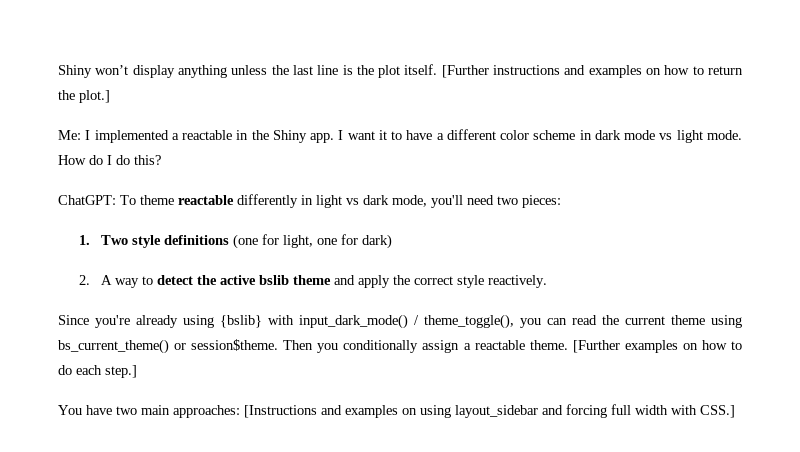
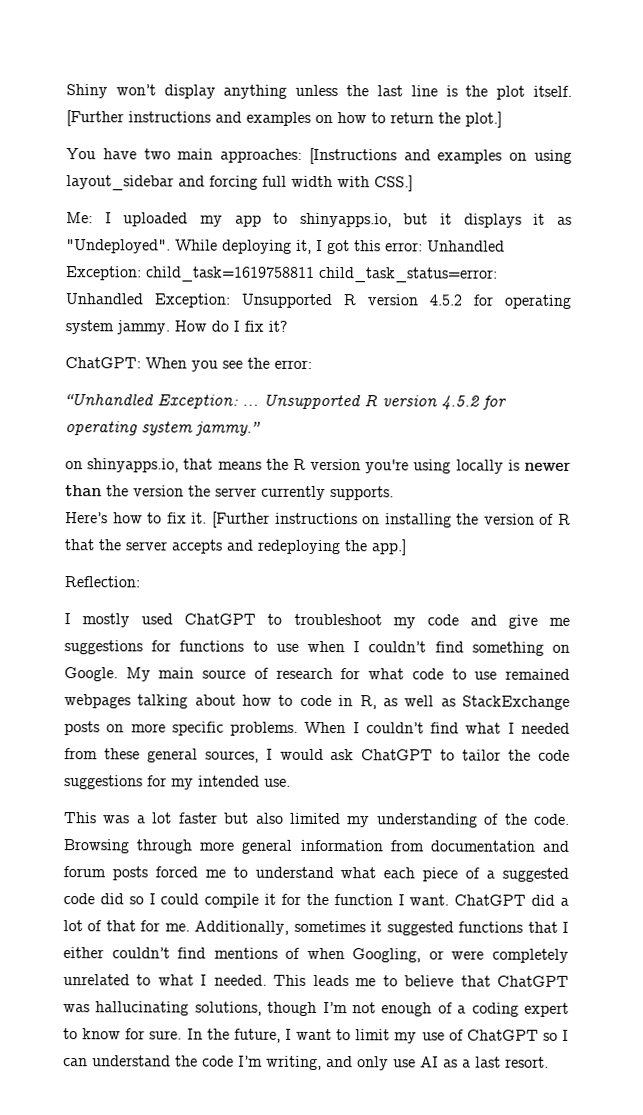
[58,129,742,143] [58,155,161,165] [58,194,561,208] [79,234,392,249] [79,275,547,288] [58,314,742,329] [58,339,742,354] [58,365,137,378] // Me: I implemented a reactable in the Shiny app. I want it to have a different color scheme in dark mode vs light mode. How do I do this? // ChatGPT: To theme reactable differently in light vs dark mode, you'll need two pieces: // 1. Two style definitions (one for light, one for dark) // 2. A way to detect the active bslib theme and apply the correct style reactively. // Since you're already using {bslib} with input_dark_mode() / theme_toggle(), you can read the current theme using bs_current_theme() or session$theme. Then you conditionally assign a reactable theme. [Further examples on how to do each step.] -> (502, 119) none
(735, 411) none -> [66,212,572,228] [66,239,505,255] [66,266,498,283] [65,293,571,309] [65,320,288,335] [65,357,312,372] [65,393,507,411] [65,421,261,436] [65,458,571,474] [65,485,394,501] [65,511,571,528] [65,539,407,556] [64,576,140,588] [64,613,571,629] [64,640,570,656] [64,667,571,682] [64,694,571,710] [64,721,570,736] [64,748,571,763] [64,775,291,790] [64,812,570,828] [63,839,569,854] [63,866,570,882] [63,893,569,908] [63,920,569,936] [63,947,569,963] [63,974,569,987] [63,1001,569,1017] [63,1028,569,1044] [63,1055,549,1071] // Me: I uploaded my app to shinyapps.io, but it displays it as "Undeployed". While deploying it, I got this error: Unhandled Exception: child_task=1619758811 child_task_status=error: Unhandled Exception: Unsupported R version 4.5.2 for operating system jammy. How do I fix it? // ChatGPT: When you see the error: // “Unhandled Exception: … Unsupported R version 4.5.2 for operating system jammy.” // on shinyapps.io, that means the R version you're using locally is newer than the version the server currently supports. // Here’s how to fix it. [Further instructions on installing the version of R that the server accepts and redeploying the app.] // Reflection: // I mostly used ChatGPT to troubleshoot my code and give me suggestions for functions to use when I couldn’t find something on Google. My main source of research for what code to use remained webpages talking about how to code in R, as well as StackExchange posts on more specific problems. When I couldn’t find what I needed from these general sources, I would ask ChatGPT to tailor the code suggestions for my intended use. // This was a lot faster but also limited my understanding of the code. Browsing through more general information from documentation and forum posts forced me to understand what each piece of a suggested code did so I could compile it for the function I want. ChatGPT did a lot of that for me. Additionally, sometimes it suggested functions that I either couldn’t find mentions of when Googling, or were completely unrelated to what I needed. This leads me to believe that ChatGPT was hallucinating solutions, though I’m not enough of a coding expert to know for sure. In the future, I want to limit my use of ChatGPT so I can understand the code I’m writing, and only use AI as a last resort.

